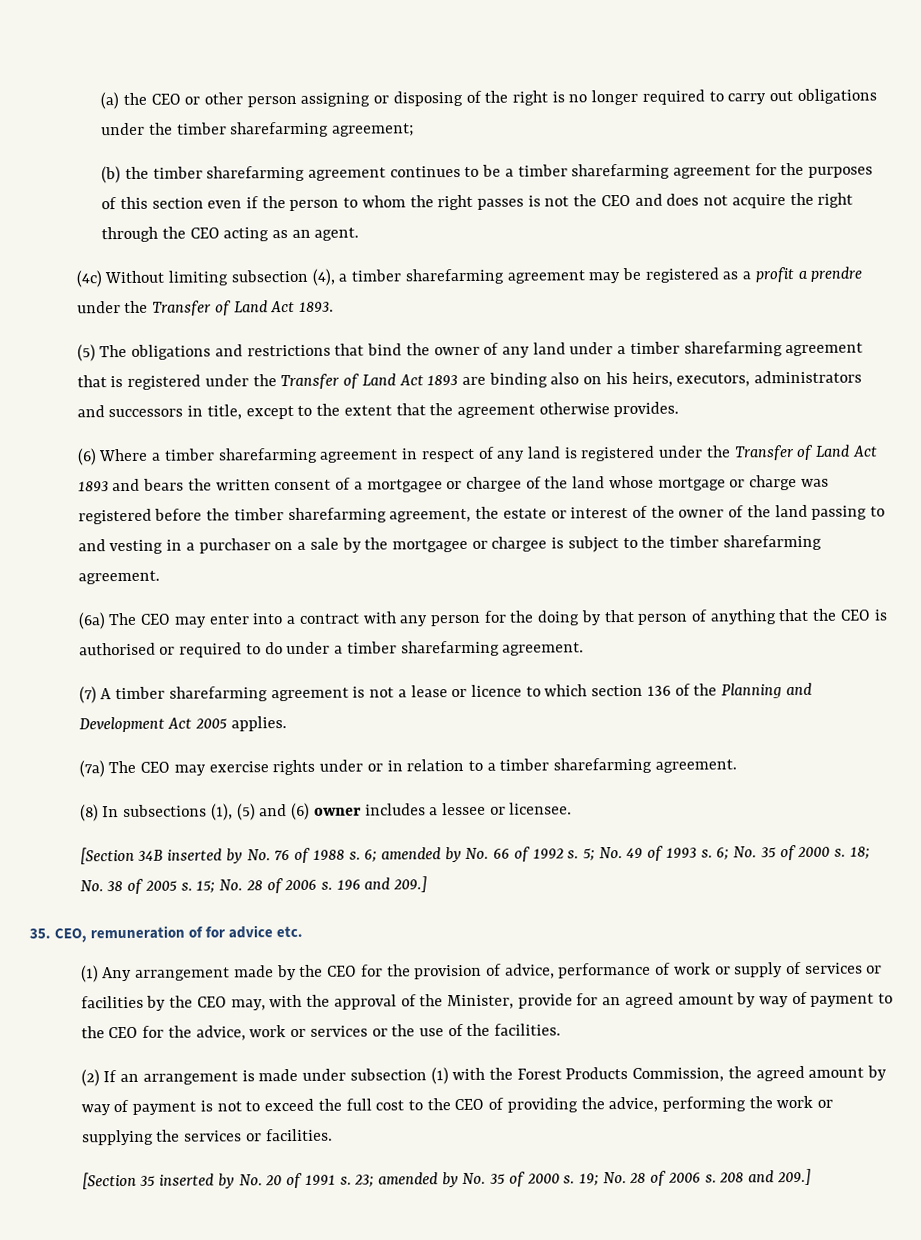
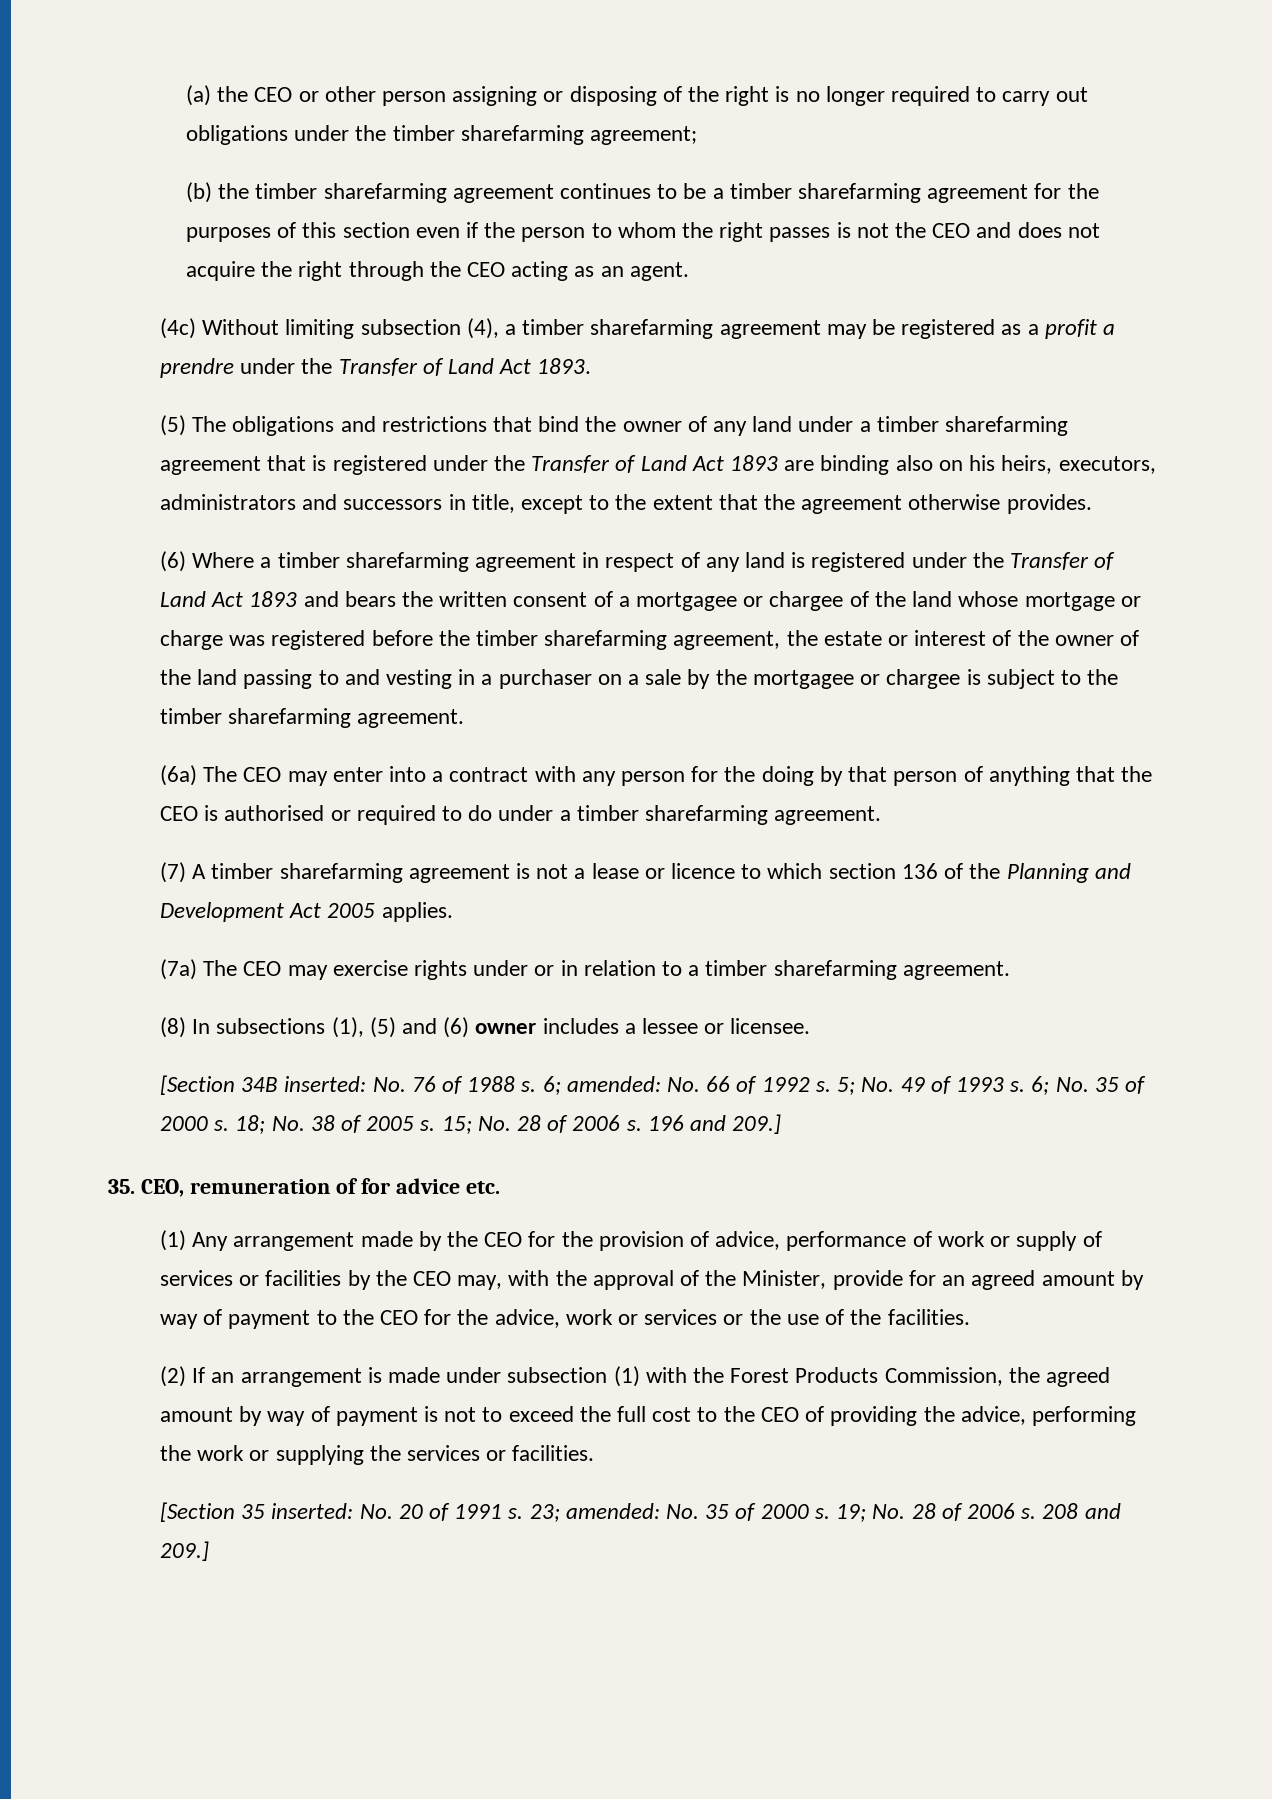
[167,848,243,864] inserted by -> [284,1076,367,1092] inserted:
[380,846,462,863] amended by -> [566,1076,661,1092] amended:
[159,1173,235,1189] inserted by -> [271,1503,354,1519] inserted:
[377,1172,459,1188] amended by -> [565,1503,660,1519] amended:

